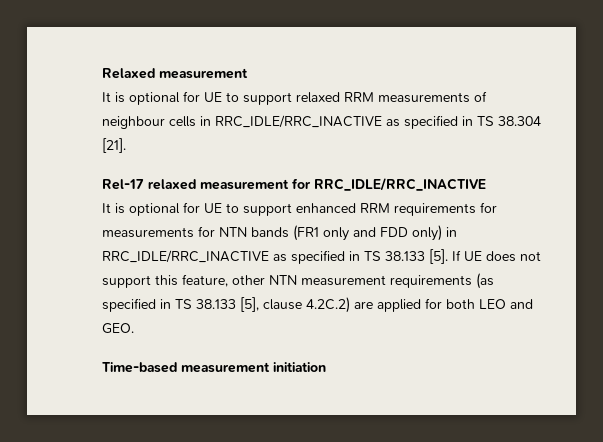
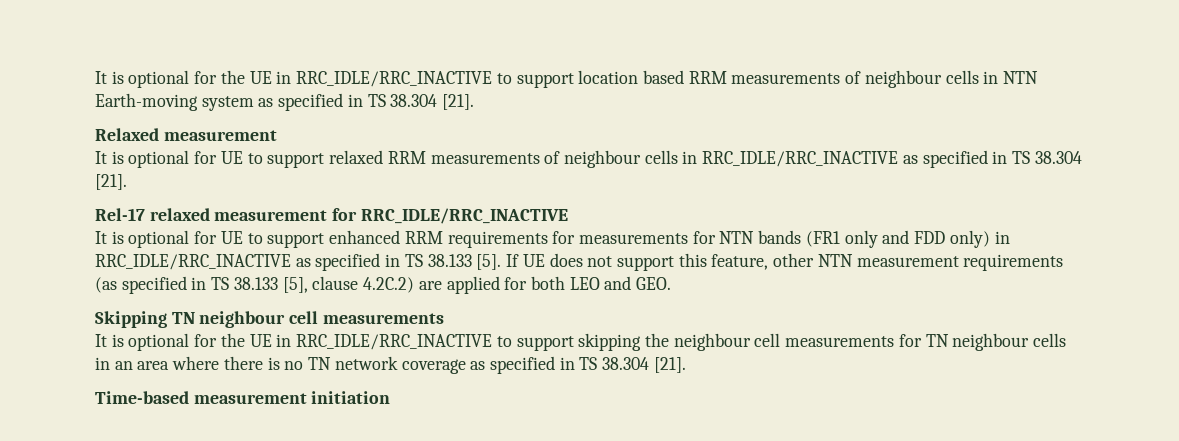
(102, 73) none -> [95,70,1039,88] [95,93,475,111] It is optional for the UE in RRC_IDLE/RRC_INACTIVE to support location based RRM measurements of neighbour cells in NTN Earth-moving system as specified in TS 38.304 [21]. //
(134, 328) none -> [95,311,444,328] [95,333,1067,351] [95,356,686,374] // Skipping TN neighbour cell measurements // It is optional for the UE in RRC_IDLE/RRC_INACTIVE to support skipping the neighbour cell measurements for TN neighbour cells in an area where there is no TN network coverage as specified in TS 38.304 [21].

